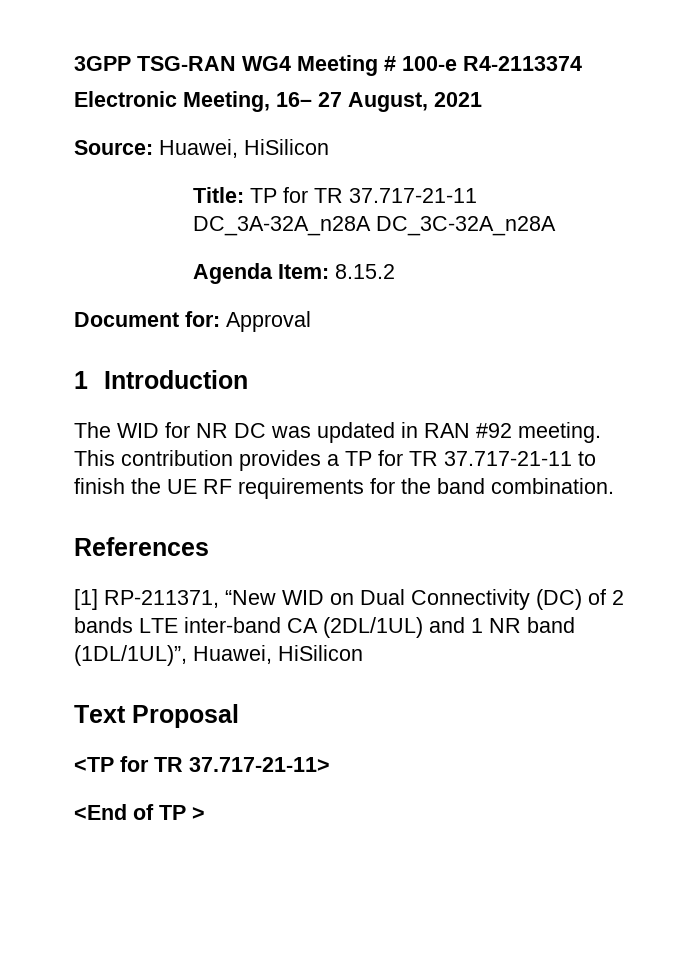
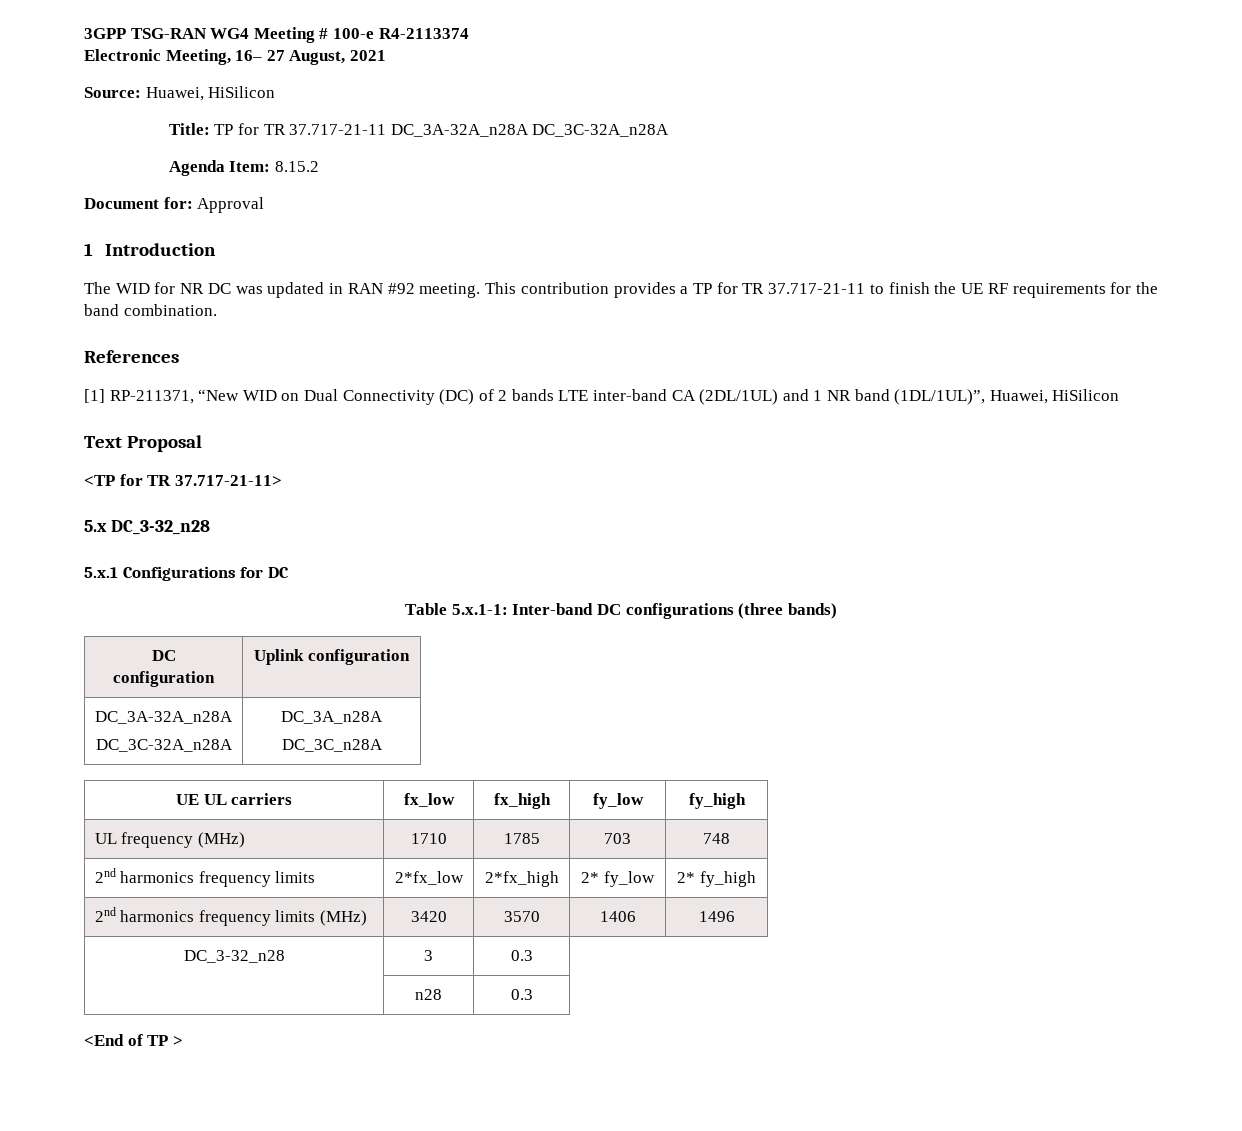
(330, 764) none -> [84,520,210,535] [84,566,289,581] [405,603,837,619] [151,650,176,661] [113,671,215,687] [254,649,410,665] [95,711,233,724] [95,739,233,752] [281,711,383,724] [281,739,383,752] [175,793,293,805] [403,793,455,807] [493,793,551,809] [592,793,644,809] [688,793,746,809] [94,832,245,848] [410,833,447,844] [503,833,540,844] [604,833,631,844] [703,833,730,844] [94,868,316,887] [394,871,464,885] [484,871,559,887] [581,871,655,887] [677,871,756,887] [94,907,367,926] [410,911,447,922] [503,911,540,922] [599,911,636,922] [698,911,735,922] [183,950,285,963] [424,950,433,961] [510,950,533,961] [415,989,442,1000] [510,989,533,1000] // 5.x DC_3-32_n28 // 5.x.1 Configurations for DC // Table 5.x.1-1: Inter-band DC configurations (three bands) // DC // configuration | Uplink configuration // DC_3A-32A_n28A // DC_3C-32A_n28A | DC_3A_n28A // DC_3C_n28A // UE UL carriers | fx_low | fx_high | fy_low | fy_high // UL frequency (MHz) | 1710 | 1785 | 703 | 748 // 2nd harmonics frequency limits | 2*fx_low | 2*fx_high | 2* fy_low | 2* fy_high // 2nd harmonics frequency limits (MHz) | 3420 | 3570 | 1406 | 1496 // DC_3-32_n28 | 3 | 0.3 // | n28 | 0.3

